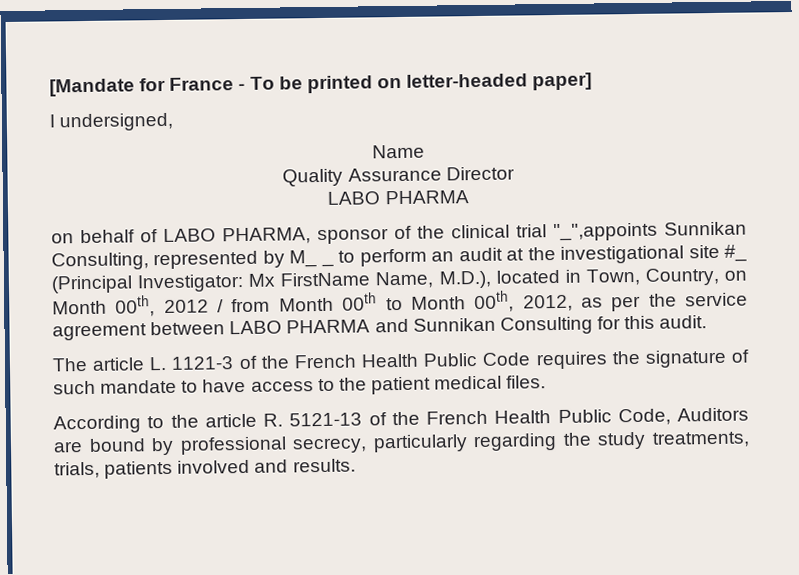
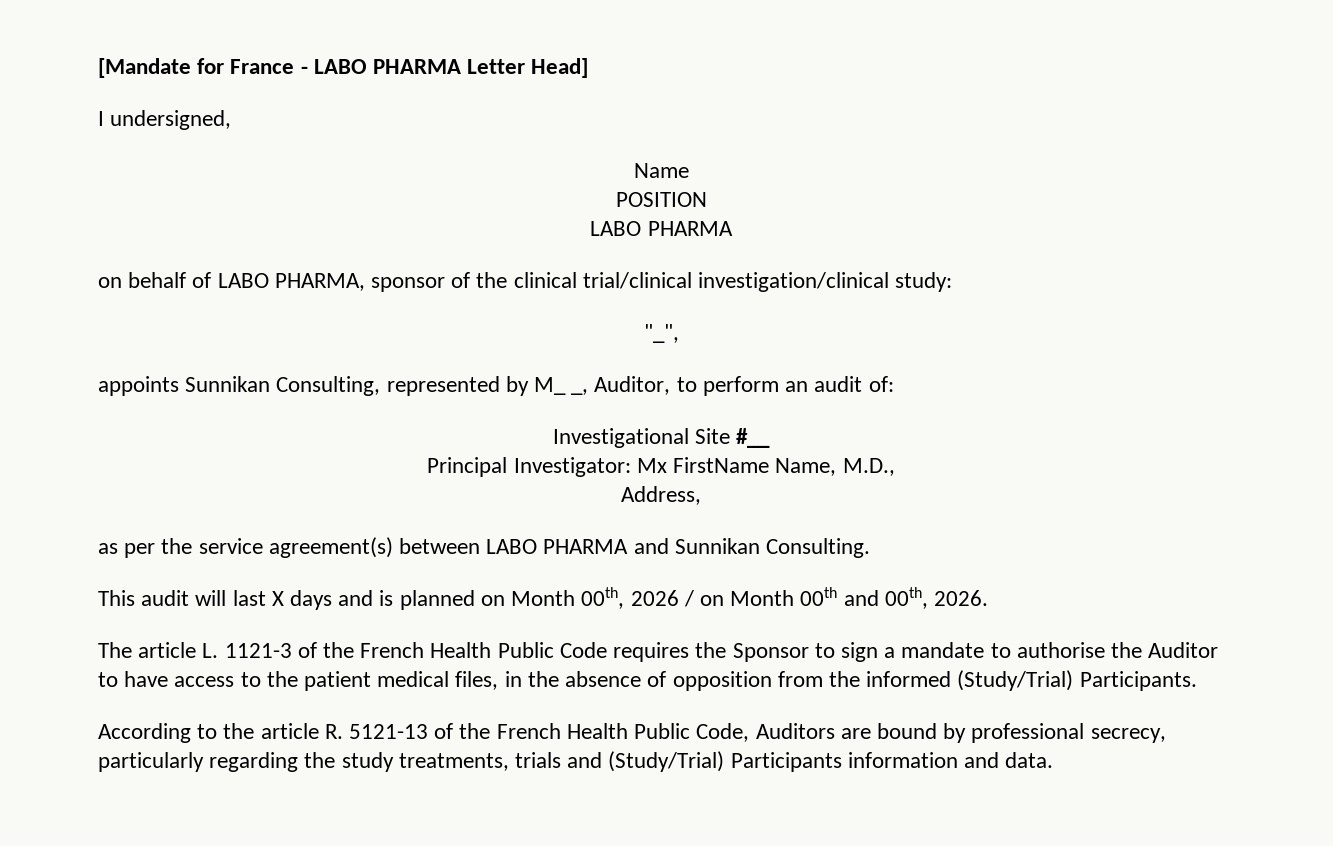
[249,72,593,94] To be printed on letter-headed paper] -> [313,58,589,78] LABO PHARMA Letter Head]
[282,166,515,187] Quality Assurance Director -> [615,192,707,207] POSITION
[516,222,658,242] trial "_",appoints -> [582,272,953,292] [643,324,679,343] [98,376,179,396] trial/clinical investigation/clinical study: // "_", // appoints
[320,262,334,268] _ -> [571,376,671,395] _, Auditor,
[506,244,747,264] [51,267,748,294] [52,290,573,317] at the investigational site #_ (Principal Investigator: Mx FirstName Name, M.D.), located in Town, Country, on Month 00th, 2012 / from Month 00th to Month 00th, 2012, -> [868,376,894,392] [552,428,771,448] [427,457,895,477] [621,486,701,505] of: // Investigational Site #__ // Principal Investigator: Mx FirstName Name, M.D., // Address, //
[52,323,147,341] agreement -> [268,537,393,558] agreement(s)
[499,315,708,335] Consulting for this audit. -> [766,538,871,558] [98,587,988,610] Consulting. // This audit will last X days and is planned on Month 00th, 2026 / on Month 00th and 00th, 2026.
[644,349,749,368] [53,379,178,395] signature of such mandate -> [732,642,1219,662] Sponsor to sign a mandate to authorise the Auditor
[506,375,547,389] files. -> [455,670,1197,691] files, in the absence of opposition from the informed (Study/Trial) Participants.
[54,458,356,479] trials, patients involved and results. -> [515,751,1054,772] trials and (Study/Trial) Participants information and data.

